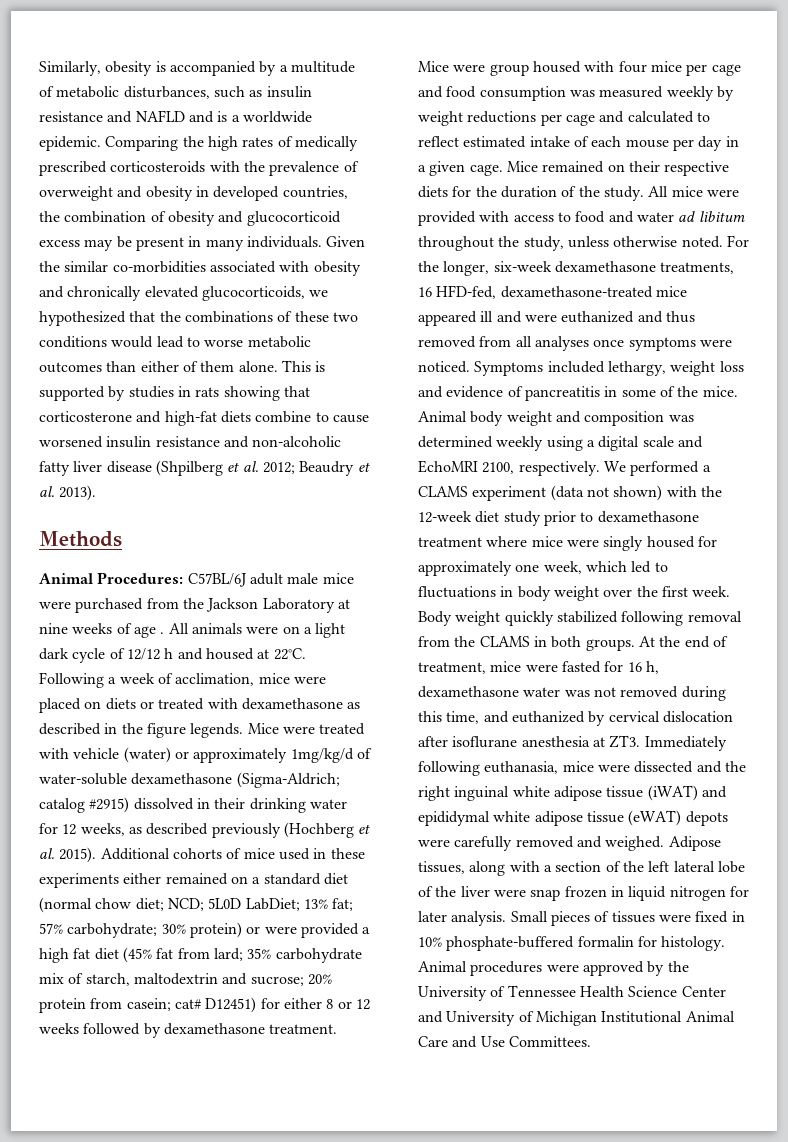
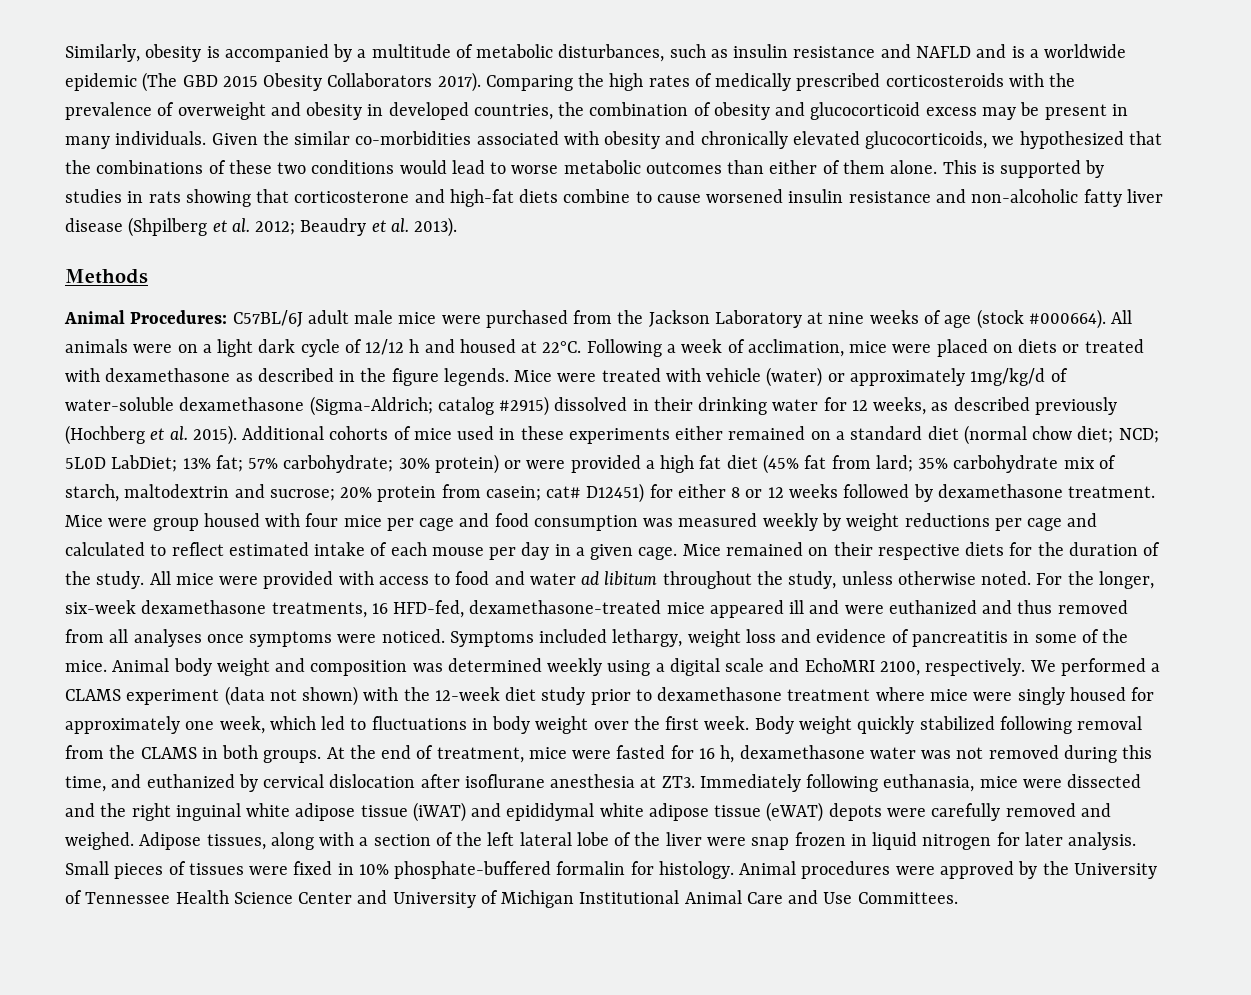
[39,136,101,151] epidemic. -> [65,72,481,92] epidemic (The GBD 2015 Obesity Collaborators 2017).
[160,632,165,634] . -> [976,309,1106,329] (stock #000664).

